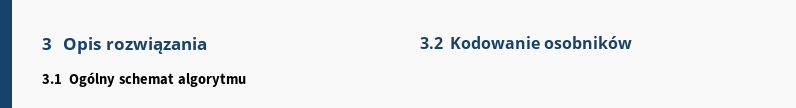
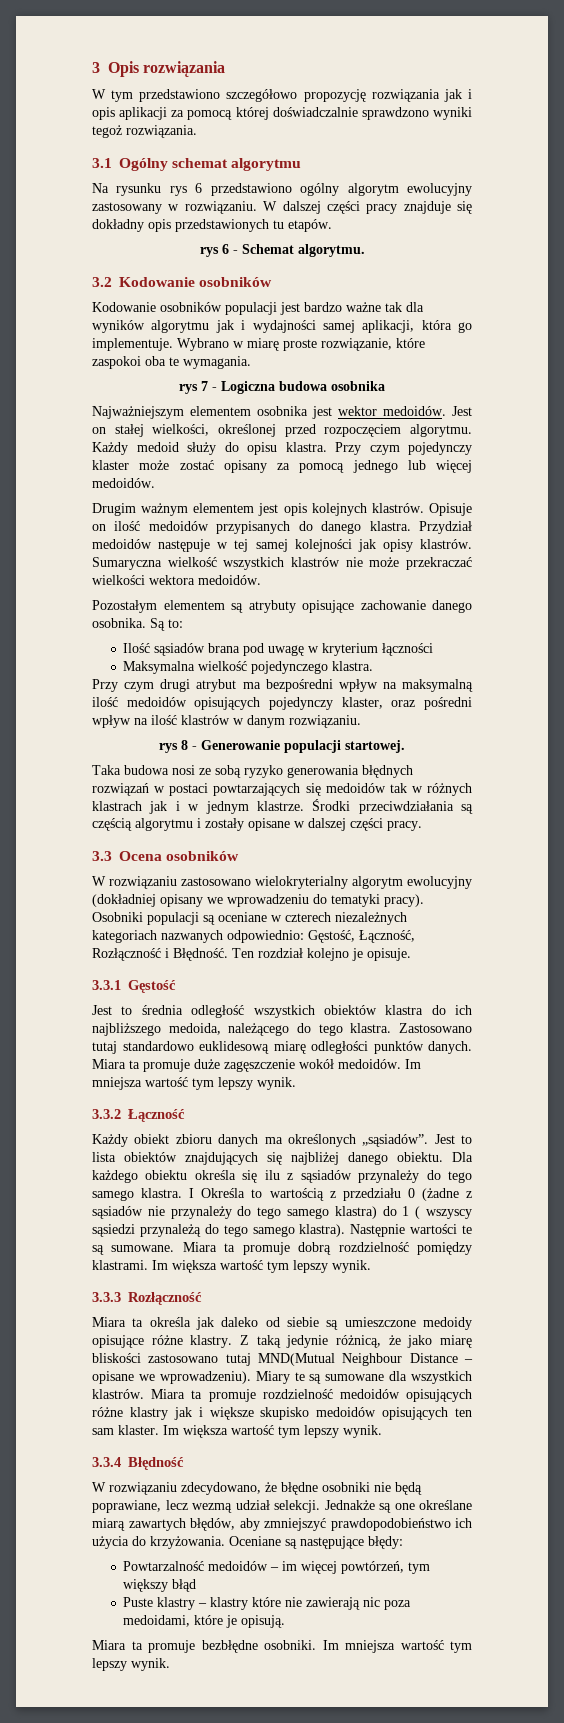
[42,72,247,87] [420,36,633,49] 3.1 Ogólny schemat algorytmu // 3.2 Kodowanie osobników -> [92,89,473,102] [92,107,472,120] [92,125,197,138] [92,158,302,171] [92,183,472,196] [92,201,472,214] [92,219,332,232] [199,244,365,257] [92,277,273,287] [92,302,424,315] [92,320,472,333] [92,338,425,351] [92,356,251,369] [179,381,385,394] [92,406,472,419] [92,424,472,437] [92,442,472,455] [92,460,472,473] [92,478,155,488] [92,503,472,516] [92,521,472,534] [92,539,472,552] [92,557,472,570] [92,575,261,585] [92,600,472,613] [92,618,183,631] [123,643,434,656] [123,661,374,674] [92,679,473,692] [92,697,472,710] [92,715,361,728] [159,740,405,753] [92,765,413,778] [92,783,472,796] [92,799,473,814] [92,818,422,831] [92,851,240,861] [92,876,472,889] [92,894,424,907] [92,912,407,925] [92,930,415,943] [92,948,411,961] [92,980,176,993] [92,1005,472,1018] [92,1023,472,1036] [92,1041,472,1054] [92,1059,421,1072] [92,1077,296,1090] [92,1109,185,1122] [92,1134,472,1147] [92,1152,473,1165] [92,1170,473,1183] [92,1188,472,1201] [92,1206,473,1219] [92,1224,472,1237] [92,1242,472,1255] [92,1260,371,1273] [92,1292,202,1305] [92,1317,473,1330] [92,1335,472,1348] [92,1353,473,1366] [92,1371,472,1384] [92,1389,472,1402] [92,1407,472,1420] [92,1425,382,1438] [92,1457,184,1470] [92,1482,422,1495] [92,1500,472,1513] [92,1518,472,1531] [92,1536,403,1549] [123,1561,431,1574] [123,1579,197,1592] [123,1597,412,1610] [123,1615,286,1628] [92,1640,472,1653] [92,1658,170,1671] W tym przedstawiono szczegółowo propozycję rozwiązania jak i opis aplikacji za pomocą której doświadczalnie sprawdzono wyniki tegoż rozwiązania. // 3.1 Ogólny schemat algorytmu // Na rysunku rys 6 przedstawiono ogólny algorytm ewolucyjny zastosowany w rozwiązaniu. W dalszej części pracy znajduje się dokładny opis przedstawionych tu etapów. // rys 6 - Schemat algorytmu. // 3.2 Kodowanie osobników // Kodowanie osobników populacji jest bardzo ważne tak dla wyników algorytmu jak i wydajności samej aplikacji, która go implementuje. Wybrano w miarę proste rozwiązanie, które zaspokoi oba te wymagania. // rys 7 - Logiczna budowa osobnika // Najważniejszym elementem osobnika jest wektor medoidów. Jest on stałej wielkości, określonej przed rozpoczęciem algorytmu. Każdy medoid służy do opisu klastra. Przy czym pojedynczy klaster może zostać opisany za pomocą jednego lub więcej medoidów. // Drugim ważnym elementem jest opis kolejnych klastrów. Opisuje on ilość medoidów przypisanych do danego klastra. Przydział medoidów następuje w tej samej kolejności jak opisy klastrów. Sumaryczna wielkość wszystkich klastrów nie może przekraczać wielkości wektora medoidów. // Pozostałym elementem są atrybuty opisujące zachowanie danego osobnika. Są to: // Ilość sąsiadów brana pod uwagę w kryterium łączności // Maksymalna wielkość pojedynczego klastra. // Przy czym drugi atrybut ma bezpośredni wpływ na maksymalną ilość medoidów opisujących pojedynczy klaster, oraz pośredni wpływ na ilość klastrów w danym rozwiązaniu. // rys 8 - Generowanie populacji startowej. // Taka budowa nosi ze sobą ryzyko generowania błędnych rozwiązań w postaci powtarzających się medoidów tak w różnych klastrach jak i w jednym klastrze. Środki przeciwdziałania są częścią algorytmu i zostały opisane w dalszej części pracy. // 3.3 Ocena osobników // W rozwiązaniu zastosowano wielokryterialny algorytm ewolucyjny (dokładniej opisany we wprowadzeniu do tematyki pracy). Osobniki populacji są oceniane w czterech niezależnych kategoriach nazwanych odpowiednio: Gęstość, Łączność, Rozłączność i Błędność. Ten rozdział kolejno je opisuje. // 3.3.1 Gęstość // Jest to średnia odległość wszystkich obiektów klastra do ich najbliższego medoida, należącego do tego klastra. Zastosowano tutaj standardowo euklidesową miarę odległości punktów danych. Miara ta promuje duże zagęszczenie wokół medoidów. Im mniejsza wartość tym lepszy wynik. // 3.3.2 Łączność // Każdy obiekt zbioru danych ma określonych „sąsiadów”. Jest to lista obiektów znajdujących się najbliżej danego obiektu. Dla każdego obiektu określa się ilu z sąsiadów przynależy do tego samego klastra. I Określa to wartością z przedziału 0 (żadne z sąsiadów nie przynależy do tego samego klastra) do 1 ( wszyscy sąsiedzi przynależą do tego samego klastra). Następnie wartości te są sumowane. Miara ta promuje dobrą rozdzielność pomiędzy klastrami. Im większa wartość tym lepszy wynik. // 3.3.3 Rozłączność // Miara ta określa jak daleko od siebie są umieszczone medoidy opisujące różne klastry. Z taką jedynie różnicą, że jako miarę bliskości zastosowano tutaj MND(Mutual Neighbour Distance – opisane we wprowadzeniu). Miary te są sumowane dla wszystkich klastrów. Miara ta promuje rozdzielność medoidów opisujących różne klastry jak i większe skupisko medoidów opisujących ten sam klaster. Im większa wartość tym lepszy wynik. // 3.3.4 Błędność // W rozwiązaniu zdecydowano, że błędne osobniki nie będą poprawiane, lecz wezmą udział selekcji. Jednakże są one określane miarą zawartych błędów, aby zmniejszyć prawdopodobieństwo ich użycia do krzyżowania. Oceniane są następujące błędy: // Powtarzalność medoidów – im więcej powtórzeń, tym większy błąd // Puste klastry – klastry które nie zawierają nic poza medoidami, które je opisują. // Miara ta promuje bezbłędne osobniki. Im mniejsza wartość tym lepszy wynik.

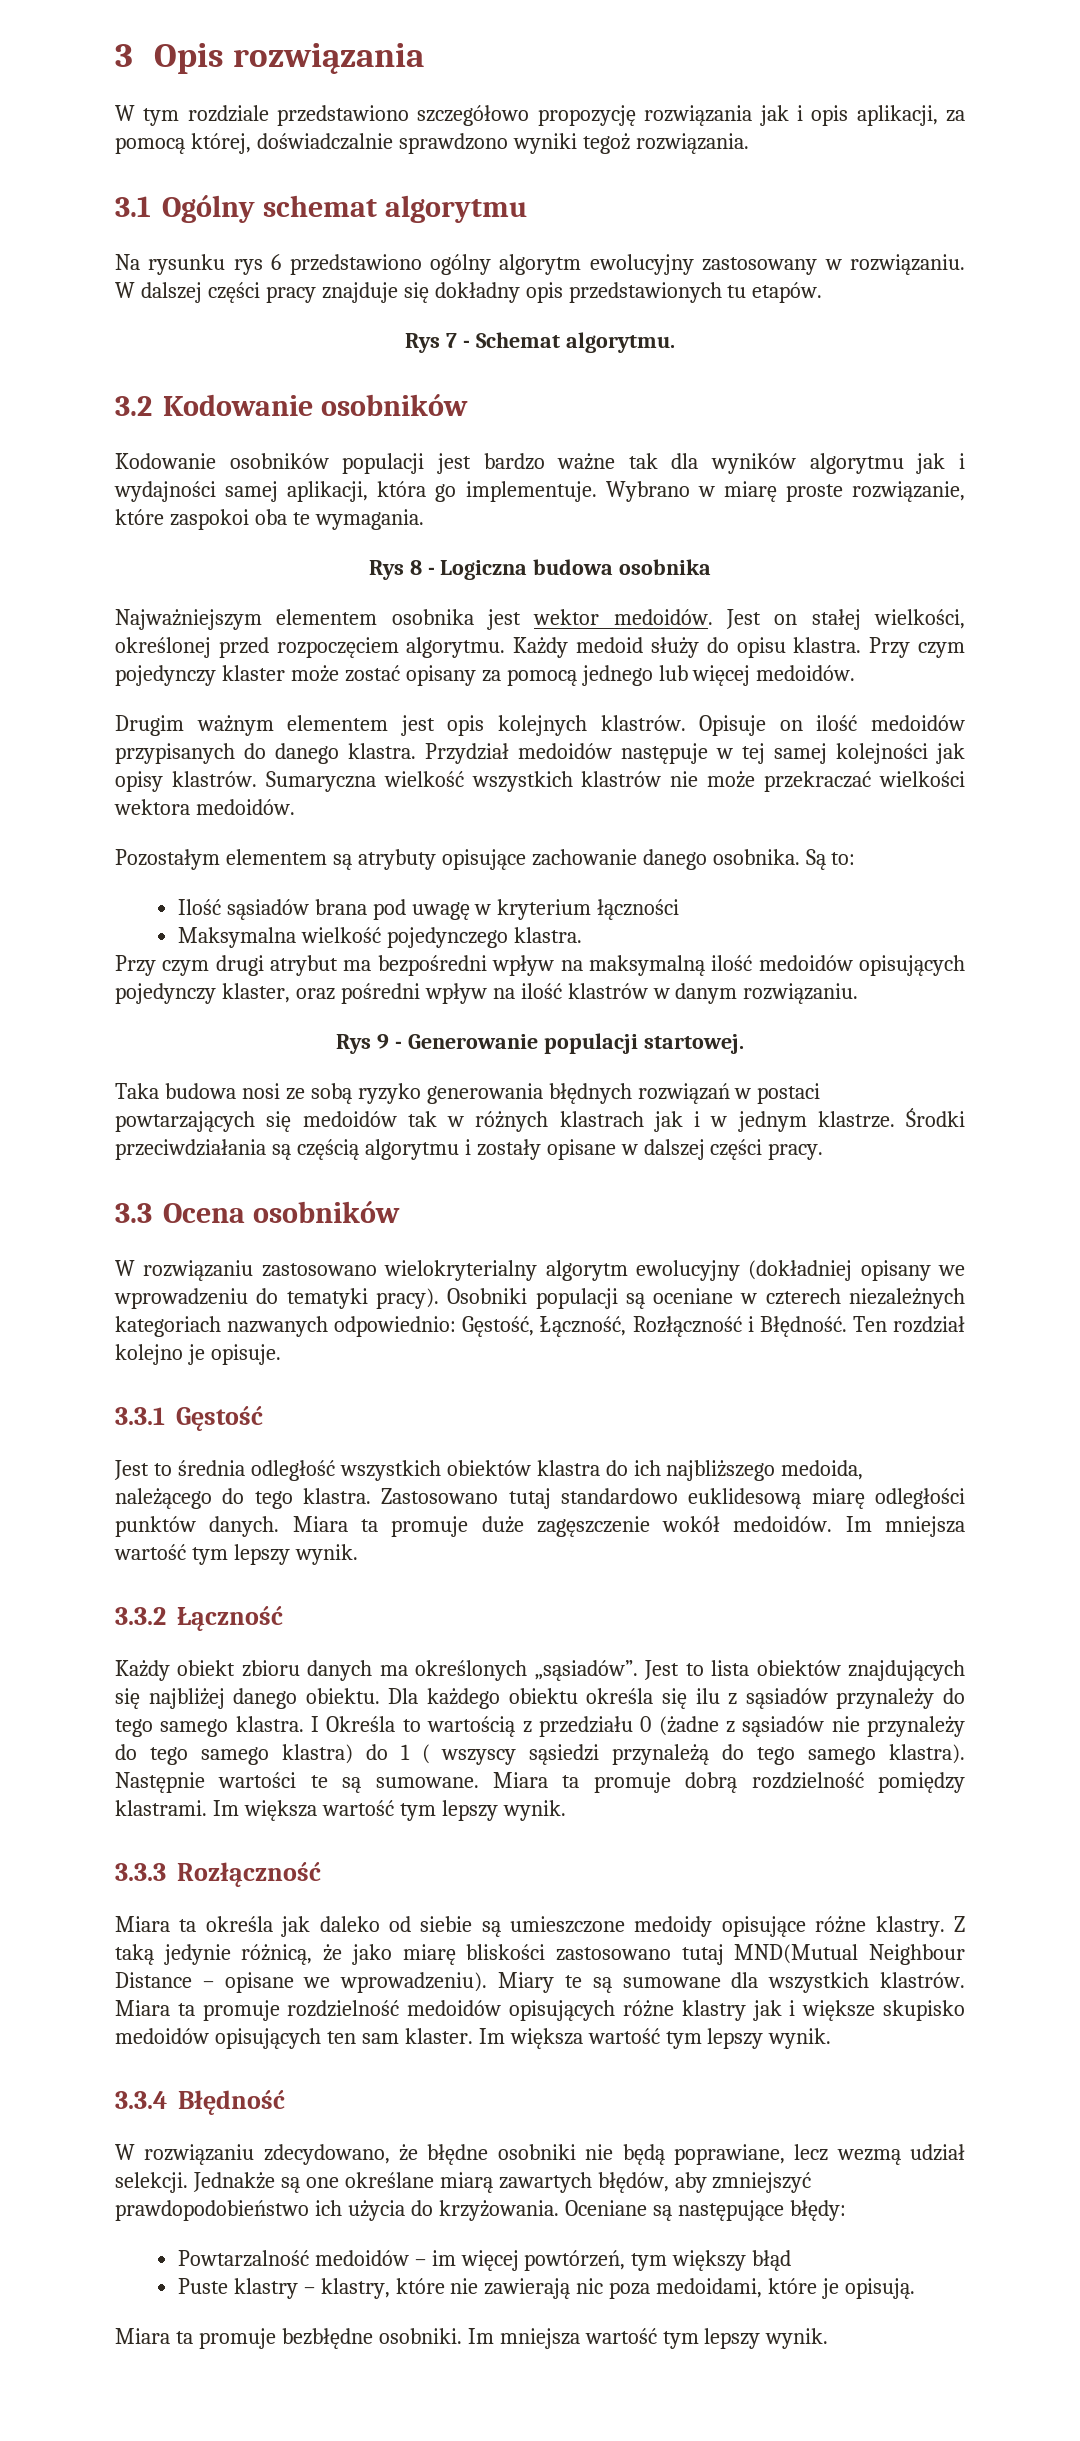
(134, 96) none -> [187,105,269,122] rozdziale
[119,107,269,120] aplikacji za pomocą której -> [856,105,966,126] [115,133,251,154] aplikacji, za pomocą której,
[199,244,229,257] rys 6 -> [405,333,458,353] Rys 7
[179,381,208,394] rys 7 -> [368,560,422,580] Rys 8
[159,740,188,753] rys 8 -> [336,1034,390,1054] Rys 9
[210,1597,249,1610] klastry -> [320,2278,390,2299] klastry,

